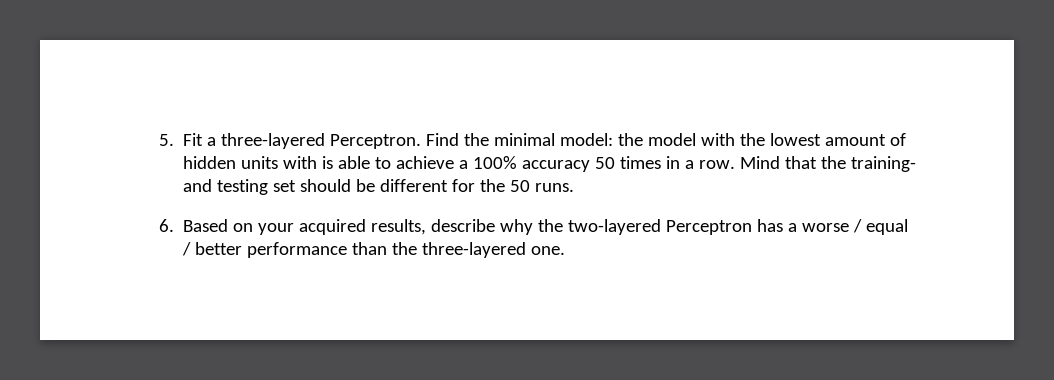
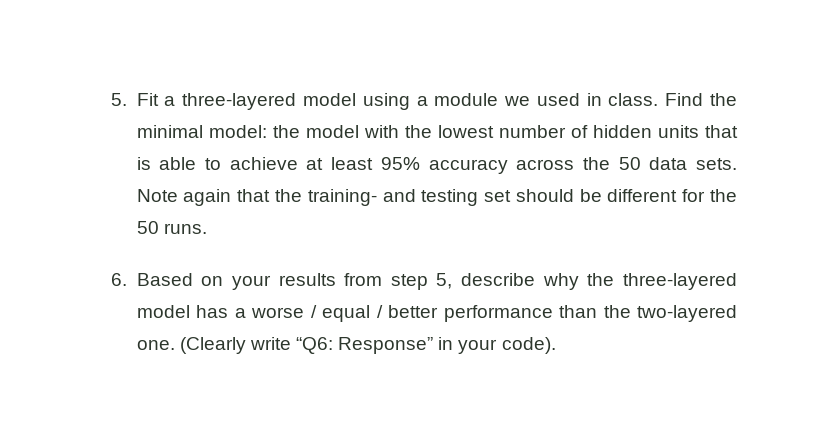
[329,134,421,149] Perceptron. -> [302,93,659,110] model using a module we used in class.
[824,134,886,146] amount -> [498,125,566,138] number
[282,156,317,169] with -> [705,125,738,138] that
[458,156,780,172] a 100% accuracy 50 times in a row. Mind -> [306,157,738,174] [136,189,232,206] at least 95% accuracy across the 50 data sets. Note again
[298,219,426,235] acquired results, -> [278,273,453,290] results from step 5,
[567,219,752,235] two-layered Perceptron -> [623,273,738,290] [136,305,190,318] three-layered model
[421,242,565,258] three-layered one. -> [637,305,737,322] [136,337,556,354] two-layered one. (Clearly write “Q6: Response” in your code).

